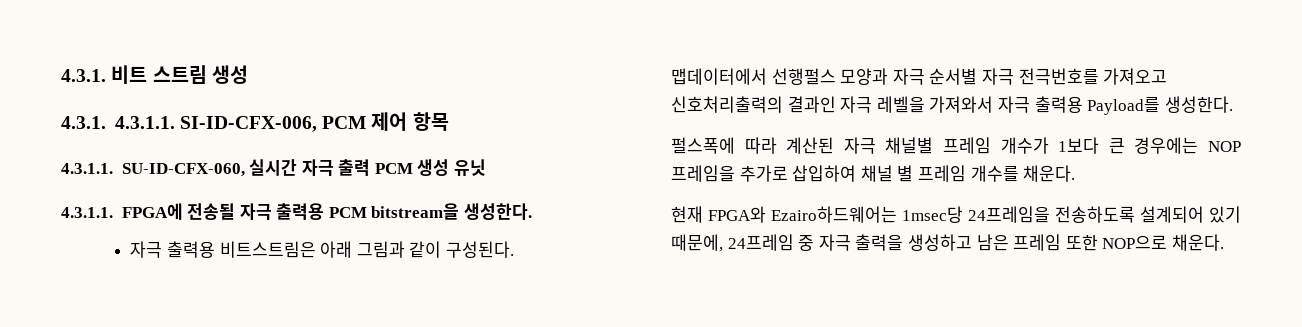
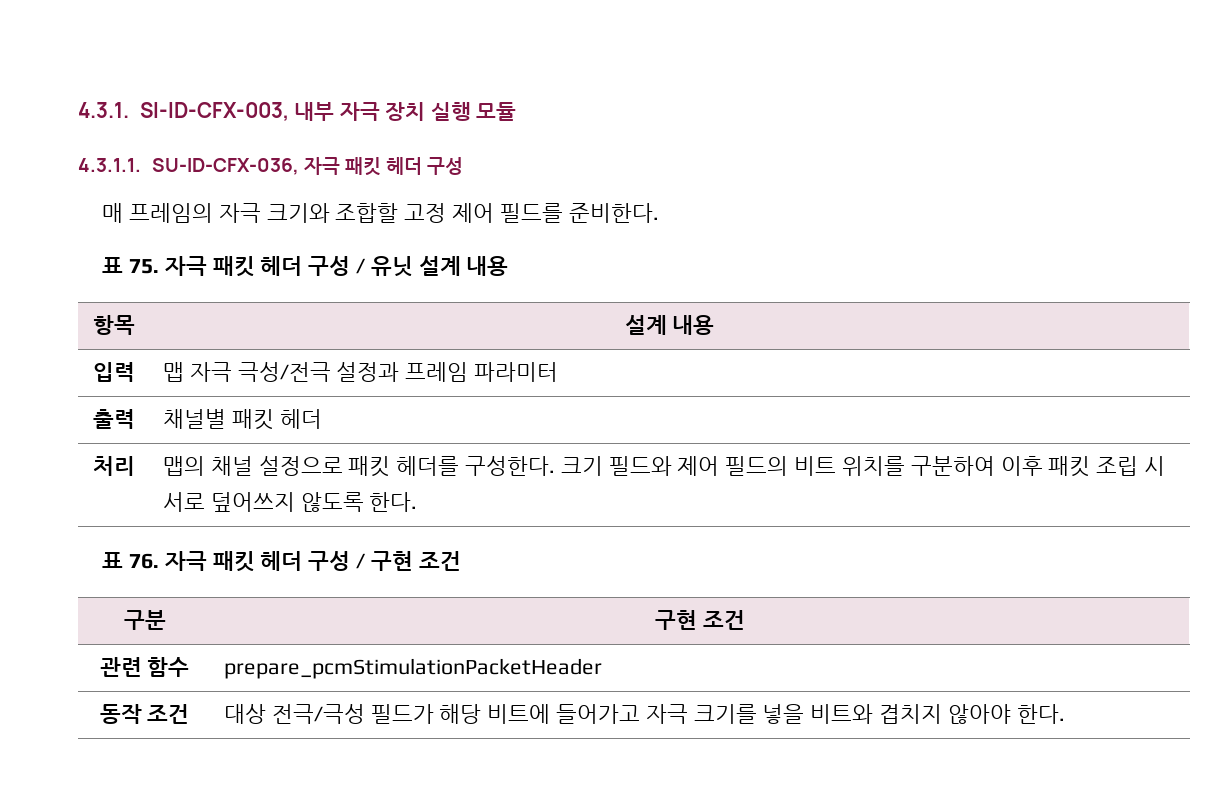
[61,65,248,84] [61,112,449,132] [61,159,487,177] [61,203,533,220] [130,241,514,258] [671,68,1168,85] [671,96,1233,115] [671,137,1241,154] [671,165,1076,182] [671,206,1241,223] [671,234,1224,252] 4.3.1. 비트 스트림 생성 // 4.3.1. 4.3.1.1. SI-ID-CFX-006, PCM 제어 항목 // 4.3.1.1. SU-ID-CFX-060, 실시간 자극 출력 PCM 생성 유닛 // 4.3.1.1. FPGA에 전송될 자극 출력용 PCM bitstream을 생성한다. // 자극 출력용 비트스트림은 아래 그림과 같이 구성된다. // 맵데이터에서 선행펄스 모양과 자극 순서별 자극 전극번호를 가져오고 신호처리출력의 결과인 자극 레벨을 가져와서 자극 출력용 Payload를 생성한다. // 펄스폭에 따라 계산된 자극 채널별 프레임 개수가 1보다 큰 경우에는 NOP 프레임을 추가로 삽입하여 채널 별 프레임 개수를 채운다. // 현재 FPGA와 Ezairo하드웨어는 1msec당 24프레임을 전송하도록 설계되어 있기 때문에, 24프레임 중 자극 출력을 생성하고 남은 프레임 또한 NOP으로 채운다. -> [78,102,517,121] [78,157,464,176] [102,203,659,223] [102,256,509,277] [93,315,135,335] [624,315,715,335] [93,362,135,382] [163,362,559,382] [93,409,135,429] [163,409,322,430] [93,456,135,476] [163,456,1165,477] [163,492,418,512] [102,551,461,572] [123,610,166,630] [655,610,745,630] [99,657,190,677] [224,658,603,679] [99,704,190,724] [224,704,1065,724] 4.3.1. SI-ID-CFX-003, 내부 자극 장치 실행 모듈 // 4.3.1.1. SU-ID-CFX-036, 자극 패킷 헤더 구성 // 매 프레임의 자극 크기와 조합할 고정 제어 필드를 준비한다. // 표 75. 자극 패킷 헤더 구성 / 유닛 설계 내용 // 항목 | 설계 내용 // 입력 | 맵 자극 극성/전극 설정과 프레임 파라미터 // 출력 | 채널별 패킷 헤더 // 처리 | 맵의 채널 설정으로 패킷 헤더를 구성한다. 크기 필드와 제어 필드의 비트 위치를 구분하여 이후 패킷 조립 시 서로 덮어쓰지 않도록 한다. // 표 76. 자극 패킷 헤더 구성 / 구현 조건 // 구분 | 구현 조건 // 관련 함수 | prepare_pcmStimulationPacketHeader // 동작 조건 | 대상 전극/극성 필드가 해당 비트에 들어가고 자극 크기를 넣을 비트와 겹치지 않아야 한다.

